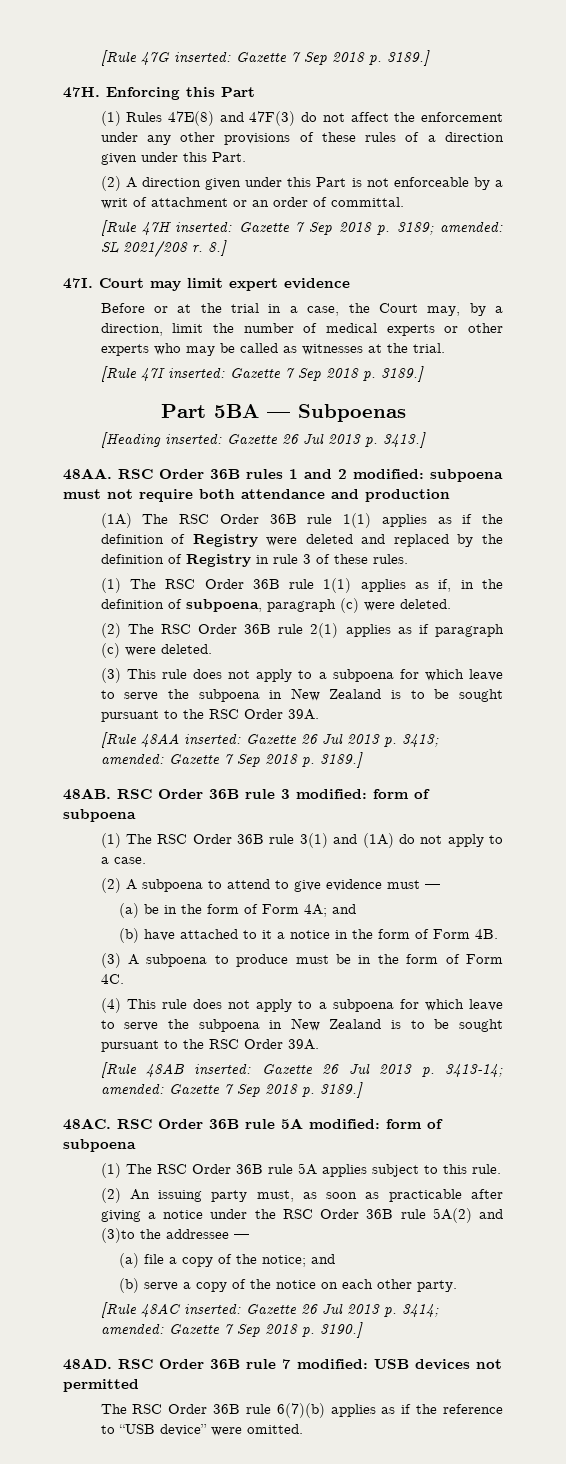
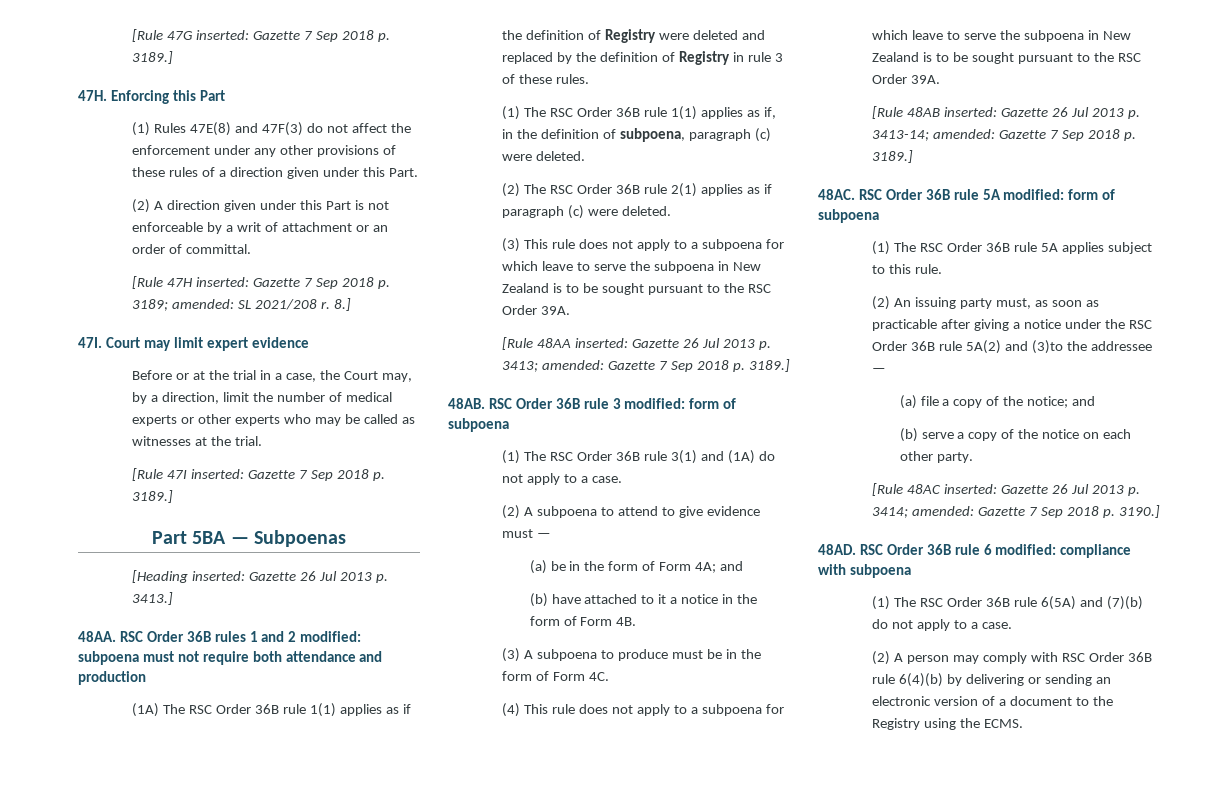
[282,1359,502,1370] [63,1379,139,1392] [100,1403,504,1418] [100,1424,303,1436] 7 modified: USB devices not permitted // The RSC Order 36B rule 6(7)(b) applies as if the reference to “USB device” were omitted. -> [983,544,1132,558] [818,564,911,578] [872,596,1143,610] [872,619,1013,631] [872,651,1152,665] [872,673,1111,687] [872,696,1113,706] [872,718,1024,730] 6 modified: compliance with subpoena // (1) The RSC Order 36B rule 6(5A) and (7)(b) do not apply to a case. // (2) A person may comply with RSC Order 36B rule 6(4)(b) by delivering or sending an electronic version of a document to the Registry using the ECMS.

